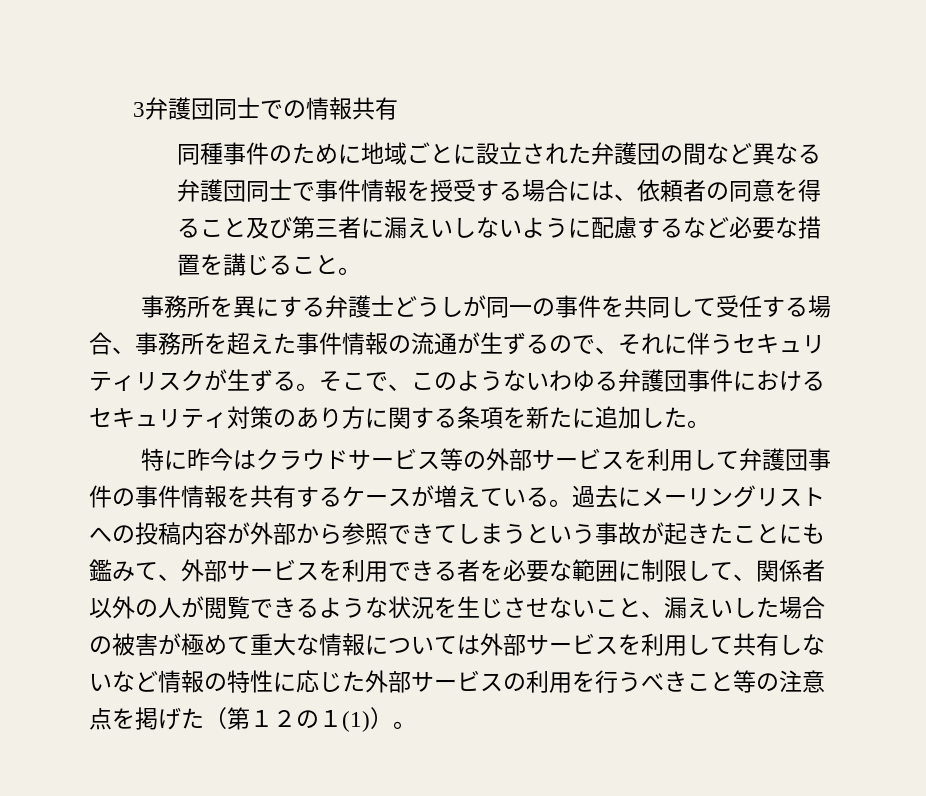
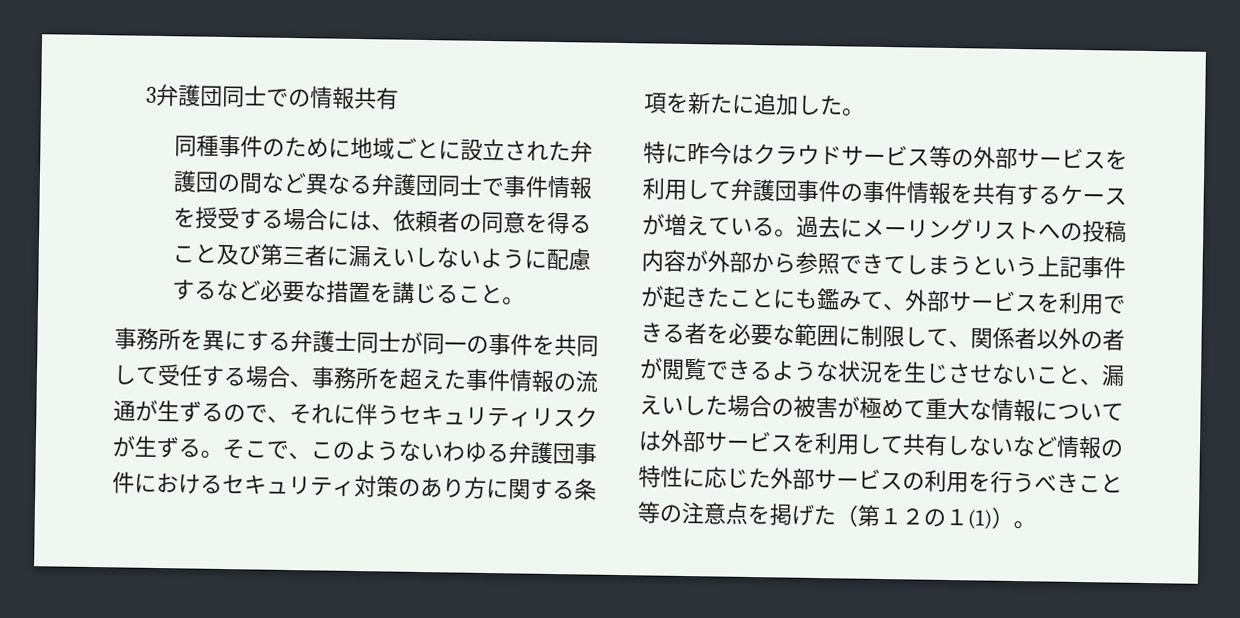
[393,296,463,317] どうし -> [356,331,401,354] 同士
[595,522,641,545] 事故 -> [1037,255,1126,279] 上記事件
[158,597,181,618] 人 -> [1102,328,1125,351] 者

